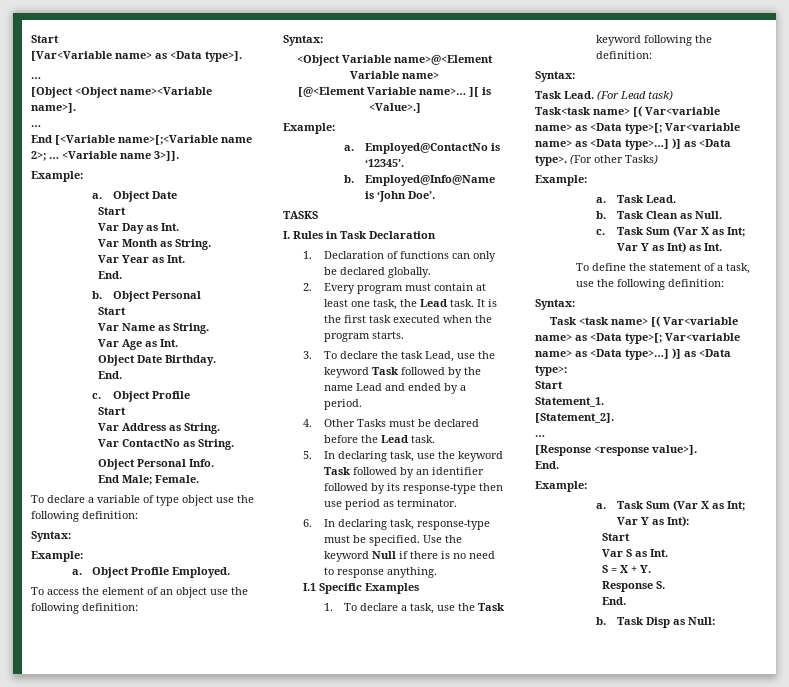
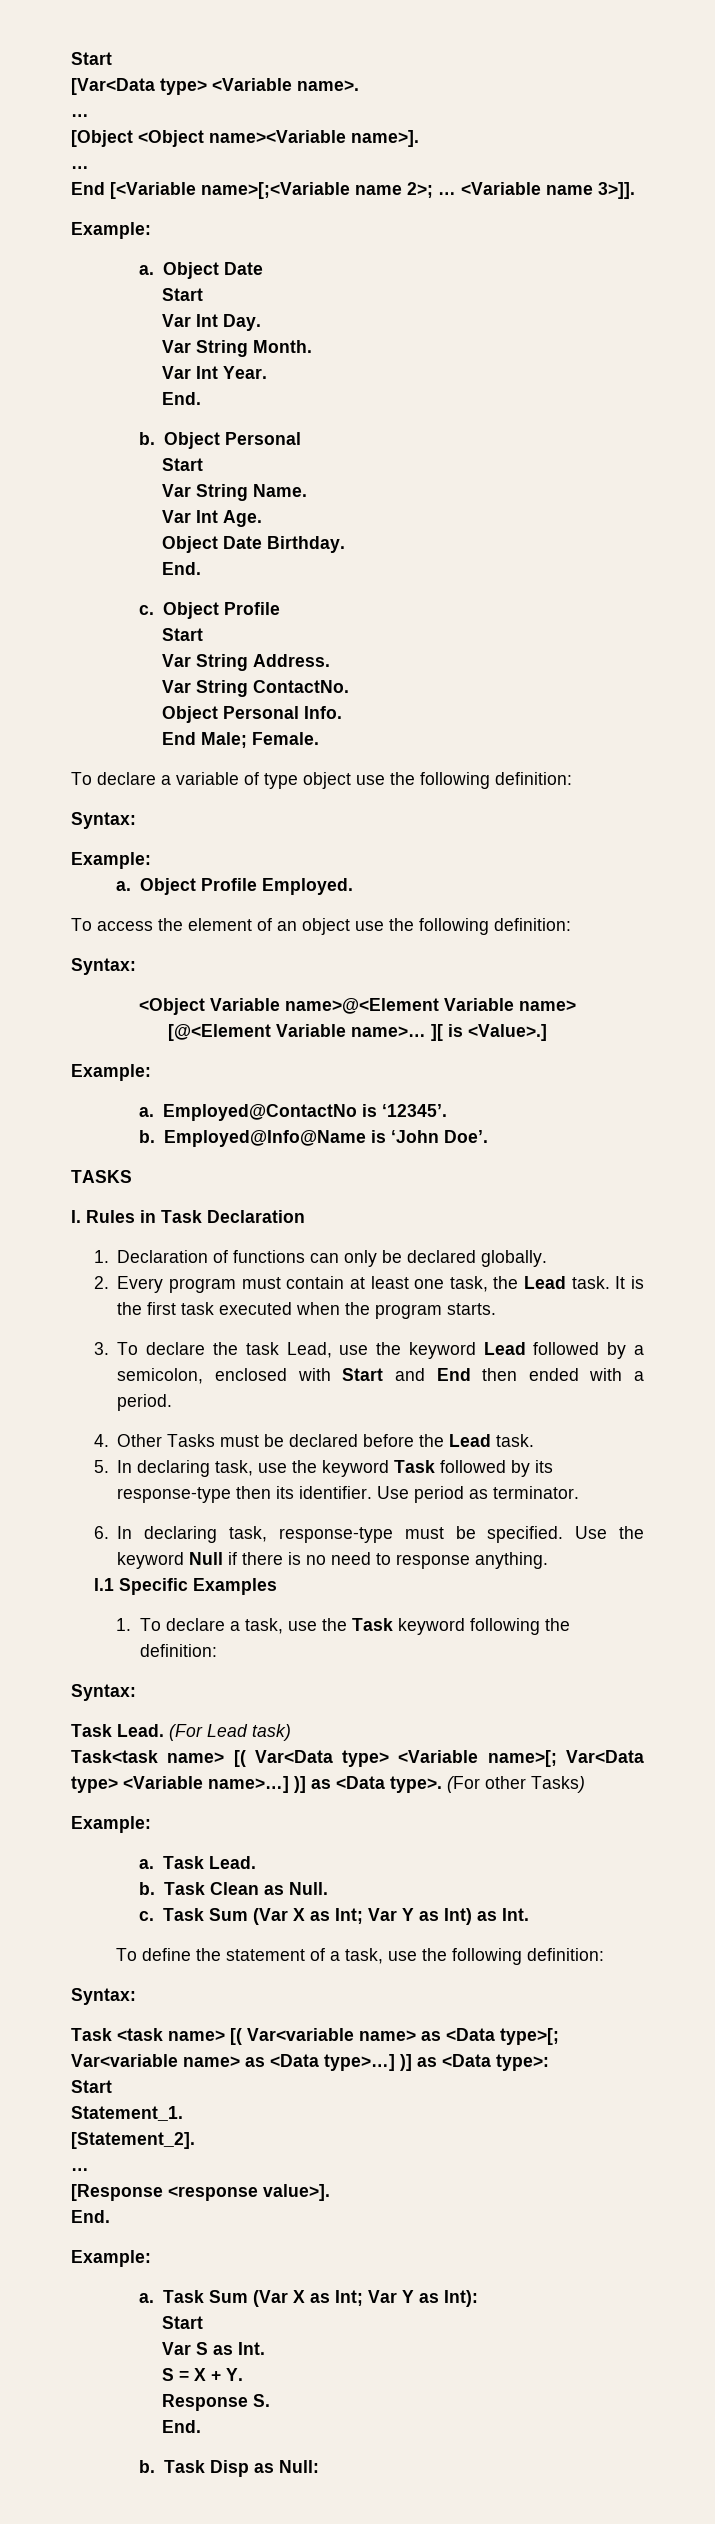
[31,35,59,43] [31,51,242,62] Start // [Var<Variable name> as <Data type>]. -> [71,52,112,65] [71,78,359,95] Start // [Var<Data type> <Variable name>.
[121,223,179,234] [97,239,211,250] [97,255,185,263] Day as Int. // Var Month as String. // Var Year as Int. -> [195,314,261,331] [161,340,312,357] [161,366,267,379] Int Day. // Var String Month. // Var Int Year.
[121,323,209,334] [97,339,178,350] Name as String. // Var Age as Int. -> [195,484,307,501] [161,510,262,527] String Name. // Var Int Age.
[121,423,220,434] [97,439,234,450] Address as String. // Var ContactNo as String. -> [195,654,330,671] [161,680,349,697] String Address. // Var String ContactNo.
[371,367,481,378] [323,383,458,394] Task followed by the name Lead and ended by -> [483,1342,645,1359] [117,1368,623,1384] Lead followed by a semicolon, enclosed with Start and End then ended with
[415,467,484,475] [323,483,503,494] [323,501,342,507] an identifier followed by its response-type then use -> [535,1460,554,1473] [117,1486,410,1503] its response-type then its identifier. Use
[645,107,720,115] [535,123,740,134] [535,139,669,150] Var<variable name> as <Data type>[; Var<variable name> as <Data type>…] -> [254,1750,644,1767] [71,1776,289,1793] Var<Data type> <Variable name>[; Var<Data type> <Variable name>…]

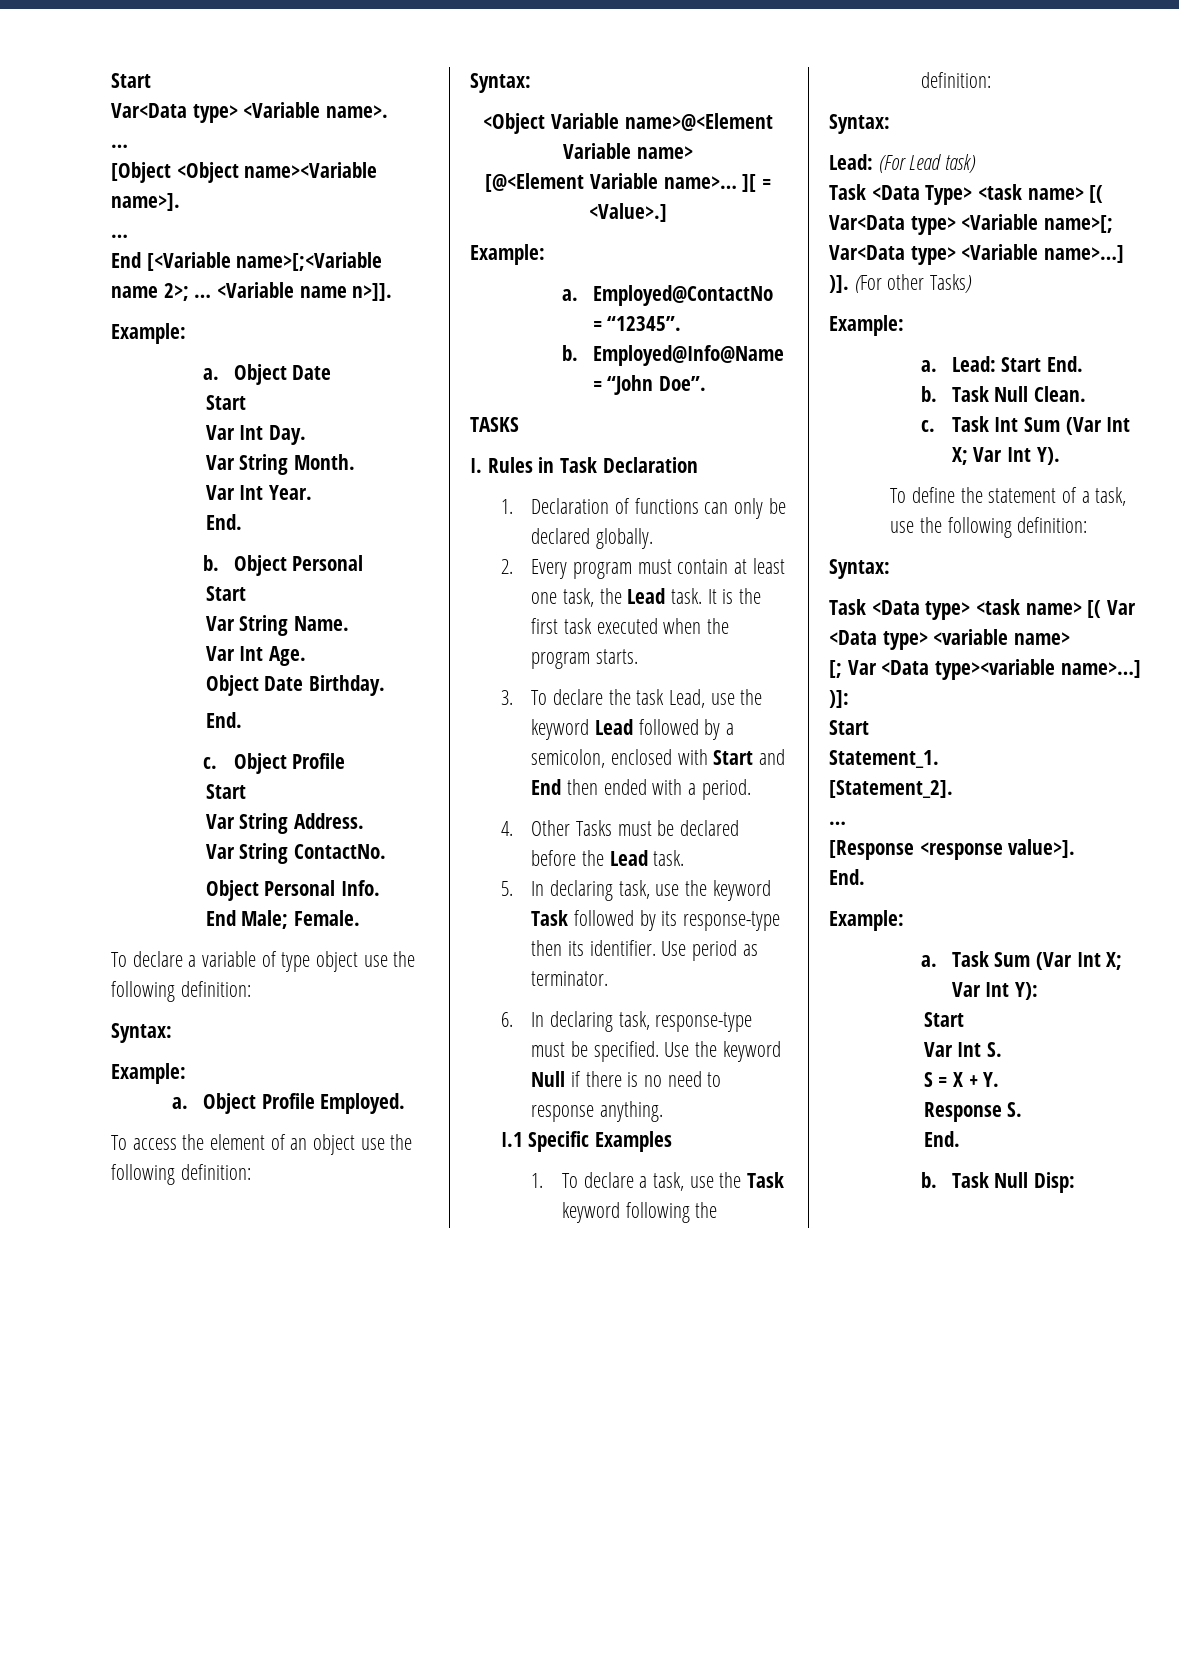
[71,52,112,65] [71,78,155,95] Start // [Var<Data -> [111,73,151,88] [111,103,187,118] Start // Var<Data
[598,182,635,199] 3>]]. -> [352,283,393,301] n>]].
[448,1024,463,1037] is -> [761,179,771,189] =
[361,1104,447,1117] is ‘12345’. -> [592,316,682,331] = “12345”.
[370,1130,488,1143] is ‘John Doe’. -> [592,375,706,395] = “John Doe”.
[71,1724,164,1737] Task Lead. -> [829,154,873,170] Lead:
[71,1750,158,1763] Task<task -> [829,184,1022,205] Task <Data Type> <task
[294,1776,442,1793] )] as <Data type>. -> [829,275,849,293] )].
[162,1856,256,1869] [139,1882,328,1895] Task Lead. // b. Task Clean as Null. -> [951,356,1083,372] [920,386,1086,402] Lead: Start End. // b. Task Null Clean.
[208,1908,529,1925] Sum (Var X as Int; Var Y as Int) as Int. -> [994,417,1131,435] [951,447,1060,465] Int Sum (Var Int X; Var Int Y).
[117,2028,559,2045] [71,2054,549,2071] <task name> [( Var<variable name> as <Data type>[; Var<variable name> as <Data type>…] )] as <Data type>: -> [871,599,1137,620] [829,629,1071,650] [829,659,1141,680] [829,690,849,708] <Data type> <task name> [( Var <Data type> <variable name> // [; Var <Data type><variable name>…] )]:
[292,2290,478,2307] [161,2316,203,2329] [161,2342,265,2355] X as Int; Var Y as Int): // Start // Var S as Int. -> [1076,952,1123,970] [951,982,1038,1000] [923,1012,964,1027] [923,1042,1003,1057] Int X; Var Int Y): // Start // Var Int S.
[209,2460,319,2477] Disp as Null: -> [994,1172,1075,1193] Null Disp:

